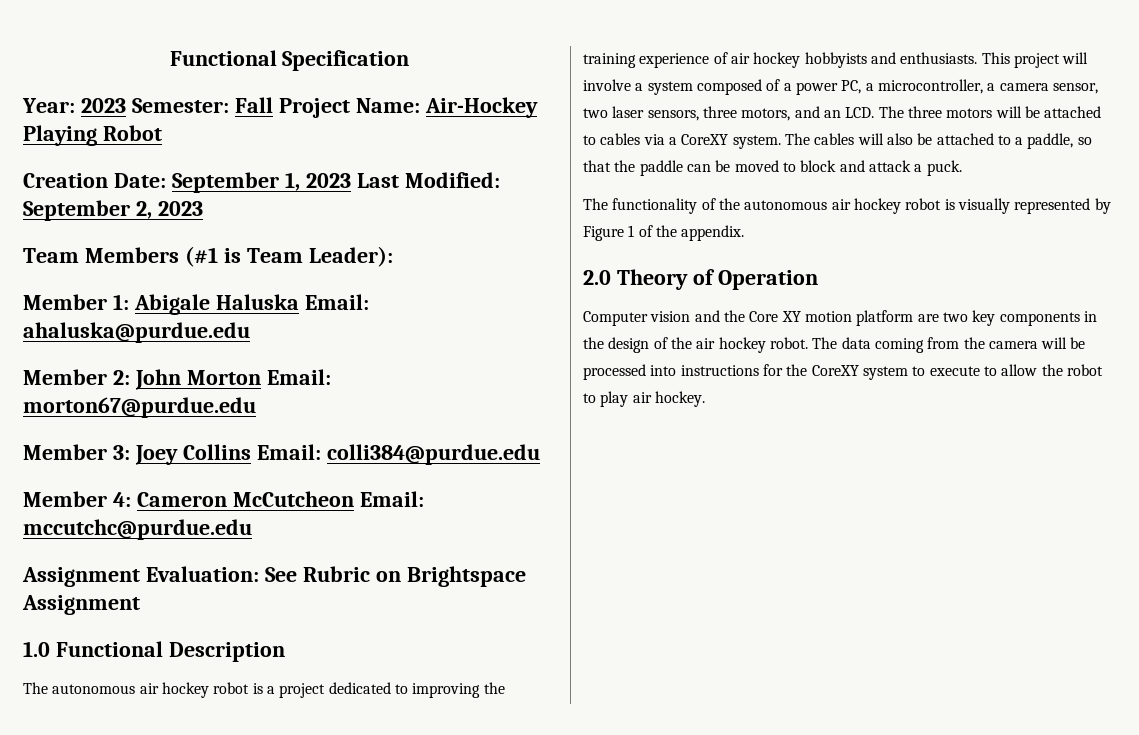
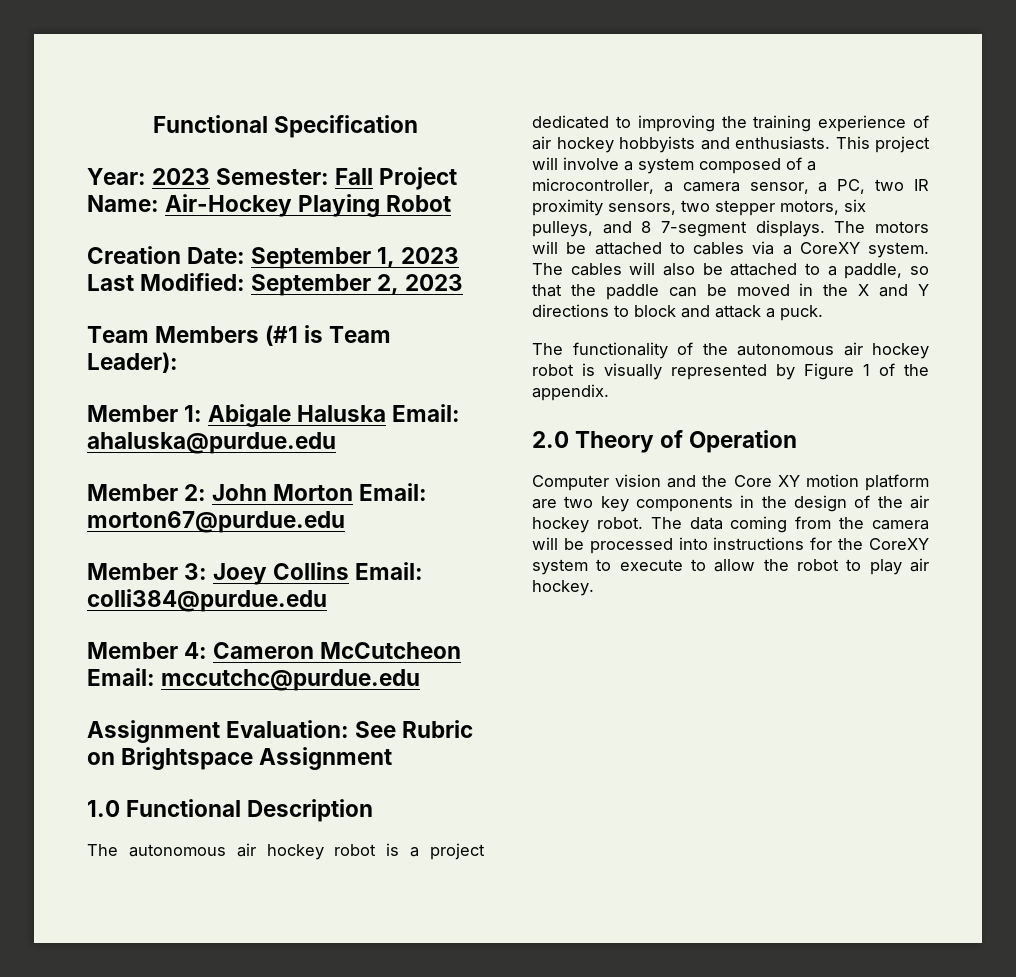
[795,80,874,95] power PC, a -> (816, 166) none
[583,106,942,121] two laser sensors, three motors, and an LCD. The three -> [818,179,929,194] [532,199,866,216] [532,220,866,237] a PC, two IR proximity sensors, two stepper motors, six pulleys, and 8 7-segment displays. The
(779, 166) none -> [799,283,929,297] [532,304,609,317] in the X and Y directions

